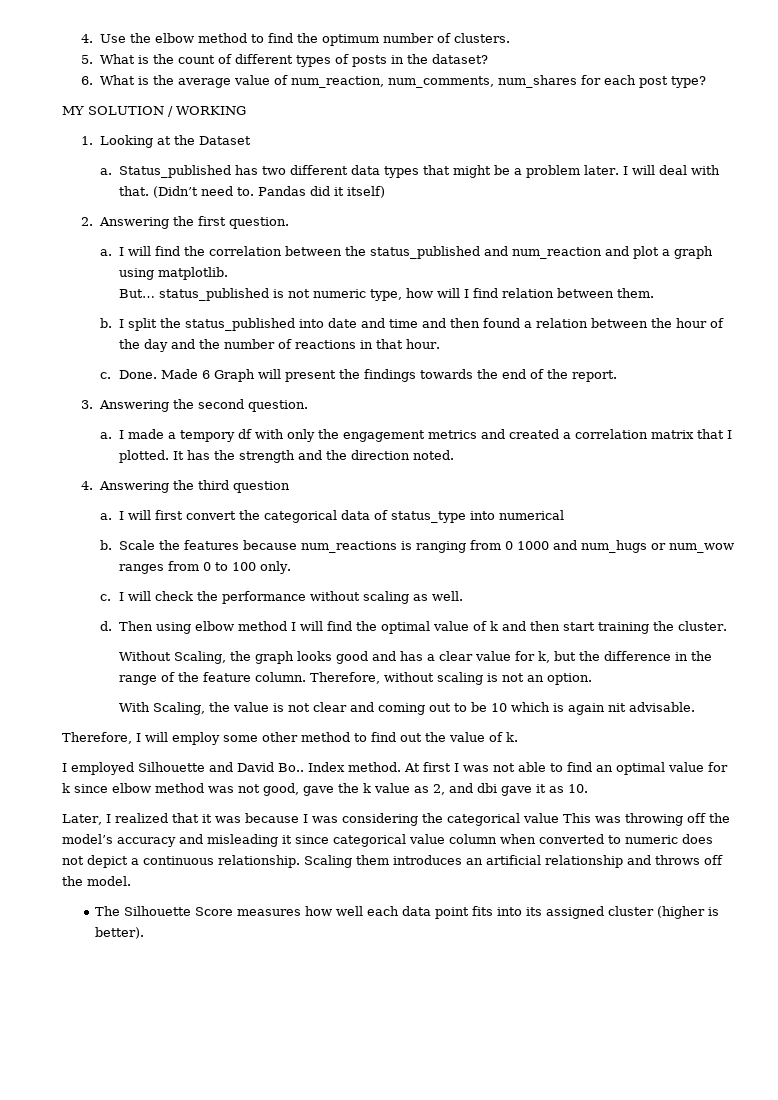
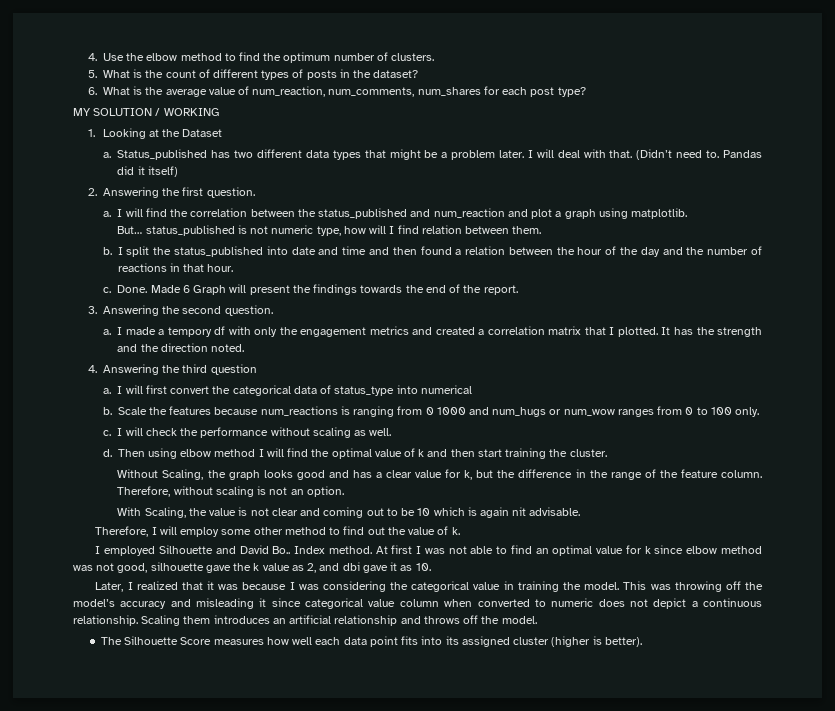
(299, 789) none -> [150,562,204,571] silhouette
(559, 818) none -> [503,581,620,592] in training the model.

